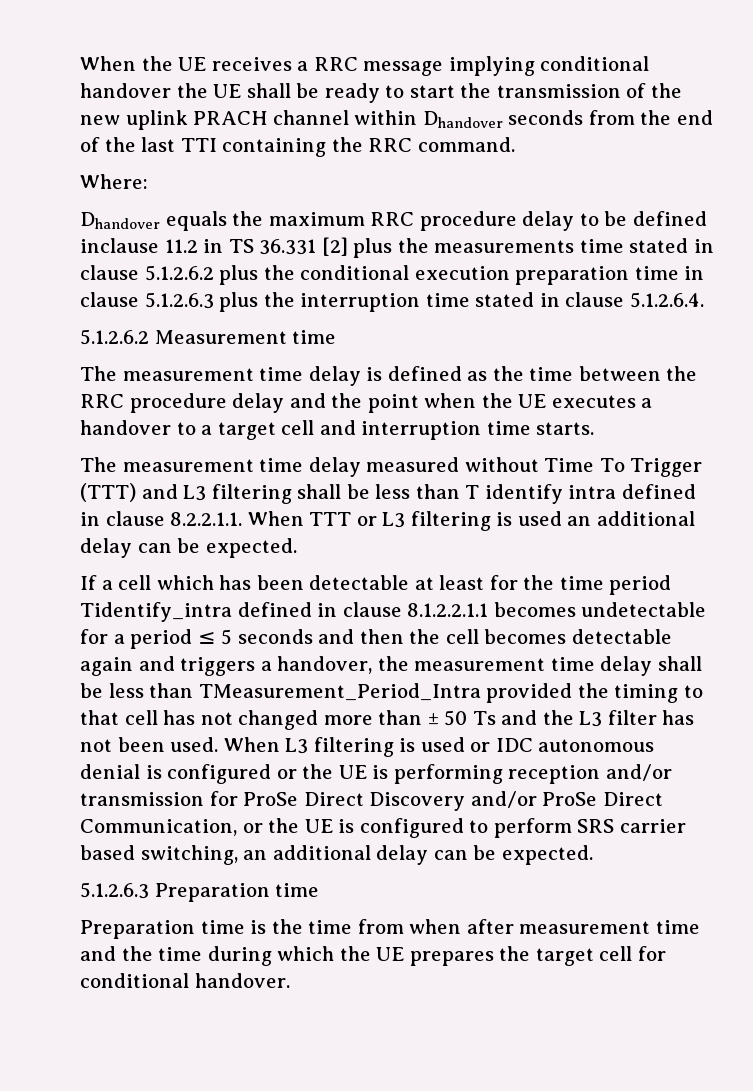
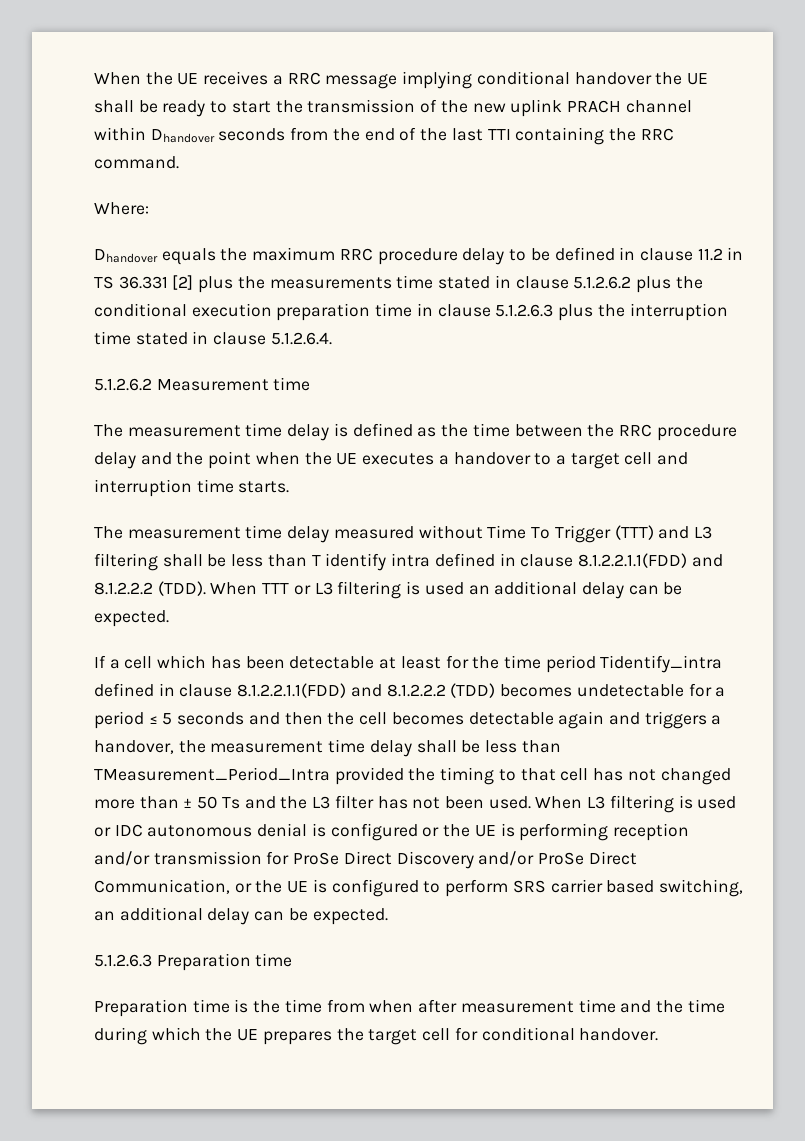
[80,238,159,253] inclause -> [619,247,693,261] in clause
[170,512,243,526] 8.2.2.1.1. -> [577,553,723,568] [94,581,206,596] 8.1.2.2.1.1(FDD) and 8.1.2.2.2 (TDD).
[407,603,489,617] 8.1.2.2.1.1 -> [237,683,496,698] 8.1.2.2.1.1(FDD) and 8.1.2.2.2 (TDD)

